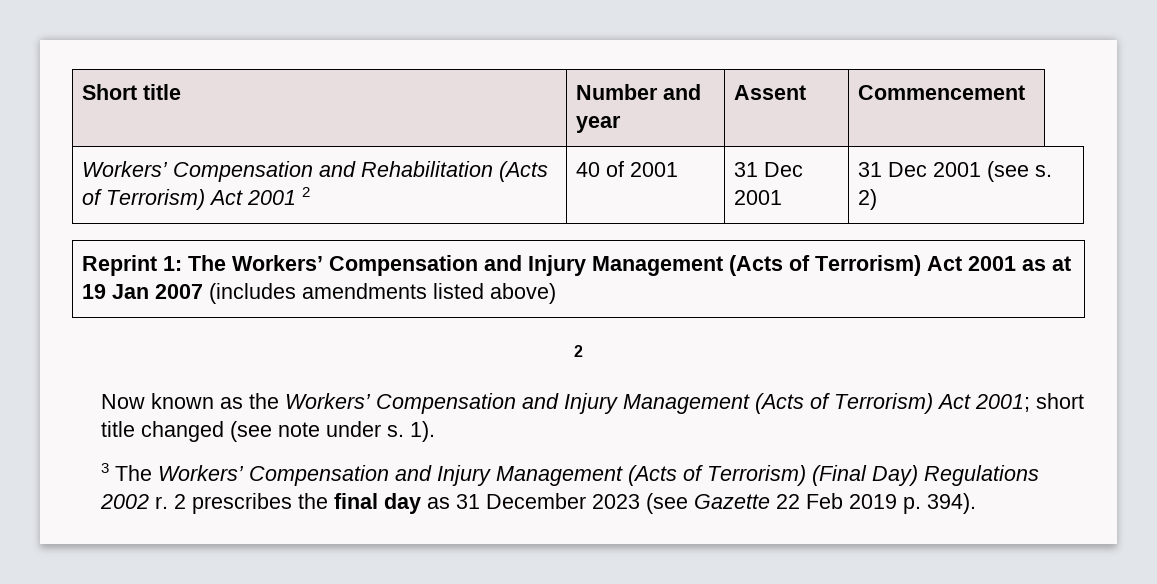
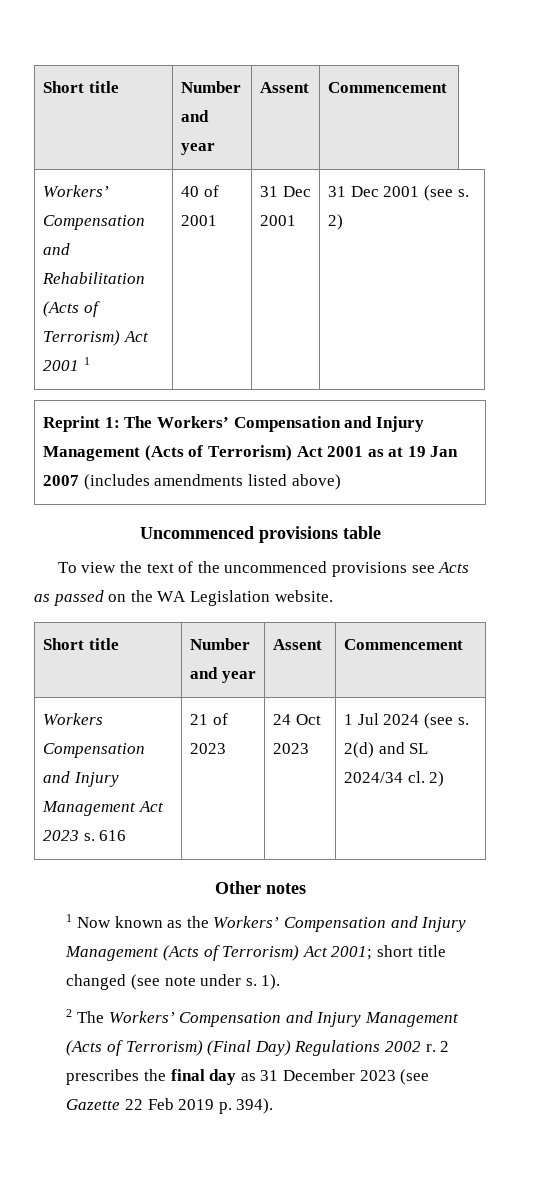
[302,187,311,197] 2 -> [83,357,90,365] 1
[574,345,583,357] 2 // -> [139,526,381,543] [57,561,470,577] [34,590,333,606] [43,638,119,650] [190,638,251,650] [190,667,256,683] [273,639,323,650] [344,639,464,650] [43,713,104,725] [43,743,146,758] [43,771,119,787] [42,801,164,816] [43,830,127,841] [190,713,228,725] [190,743,227,754] [273,714,321,725] [273,743,310,754] [344,713,469,729] [344,742,429,758] [344,771,445,787] [214,881,306,894] [66,914,73,922] Uncommenced provisions table // To view the text of the uncommenced provisions see Acts as passed on the WA Legislation website. // Short title | Number and year | Assent | Commencement // Workers Compensation and Injury Management Act 2023 s. 616 | 21 of 2023 | 24 Oct 2023 | 1 Jul 2024 (see s. 2(d) and SL 2024/34 cl. 2) // Other notes // 1
[101,463,110,473] 3 -> [66,1009,73,1017] 2

